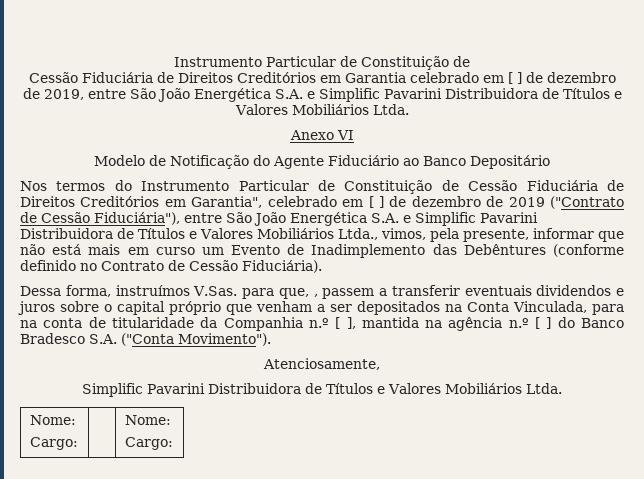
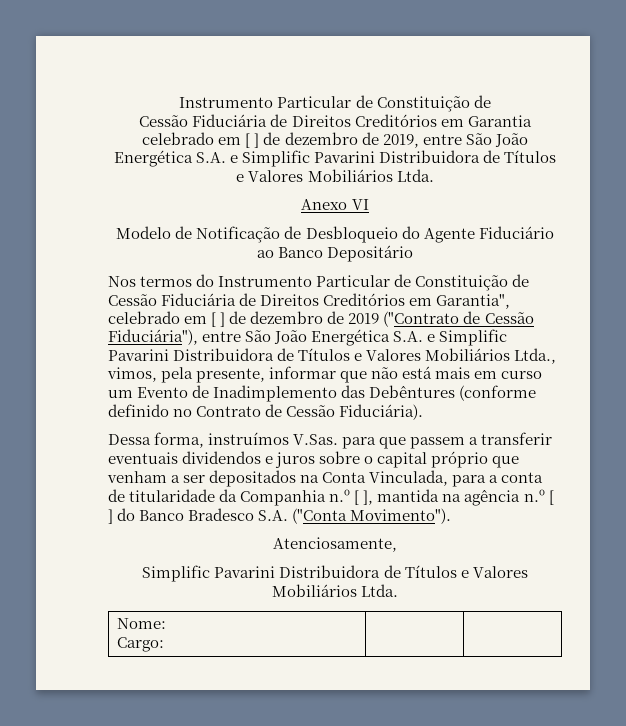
(249, 162) none -> [284,226,398,243] de Desbloqueio
[278,288,318,299] que, , -> [379,437,407,449] que
[20,320,37,328] na -> [489,475,499,483] a
[124,415,171,425] [124,437,173,450] Nome: // Cargo: -> (165, 644) none

